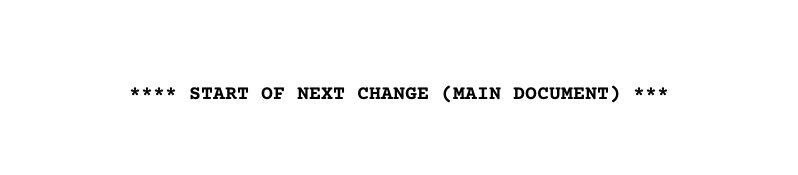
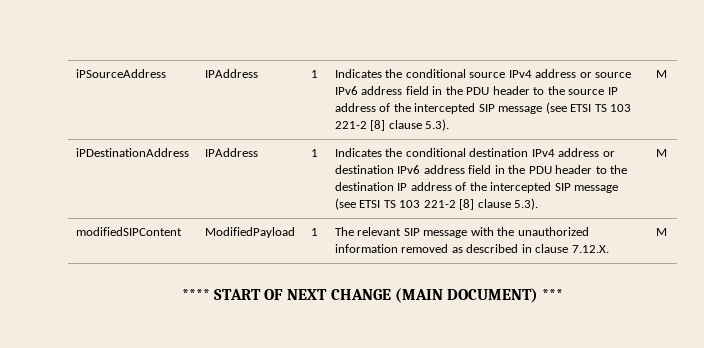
(129, 93) none -> [75,69,166,78] [204,69,258,78] [310,70,318,78] [334,69,632,78] [334,86,618,95] [334,102,632,114] [334,119,450,131] [655,70,667,78] [75,148,189,157] [204,148,258,157] [310,149,318,157] [334,148,615,157] [334,165,628,174] [334,182,619,193] [334,198,539,210] [655,149,667,157] [75,227,182,236] [204,227,295,238] [310,228,318,236] [334,227,589,238] [334,244,609,253] [655,228,667,236] iPSourceAddress | IPAddress | 1 | Indicates the conditional source IPv4 address or source IPv6 address field in the PDU header to the source IP address of the intercepted SIP message (see ETSI TS 103 221-2 [8] clause 5.3). | M // iPDestinationAddress | IPAddress | 1 | Indicates the conditional destination IPv4 address or destination IPv6 address field in the PDU header to the destination IP address of the intercepted SIP message (see ETSI TS 103 221-2 [8] clause 5.3). | M // modifiedSIPContent | ModifiedPayload | 1 | The relevant SIP message with the unauthorized information removed as described in clause 7.12.X. | M //

